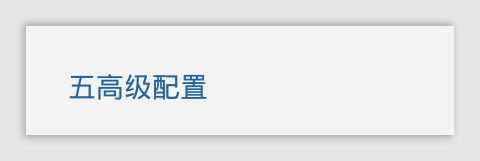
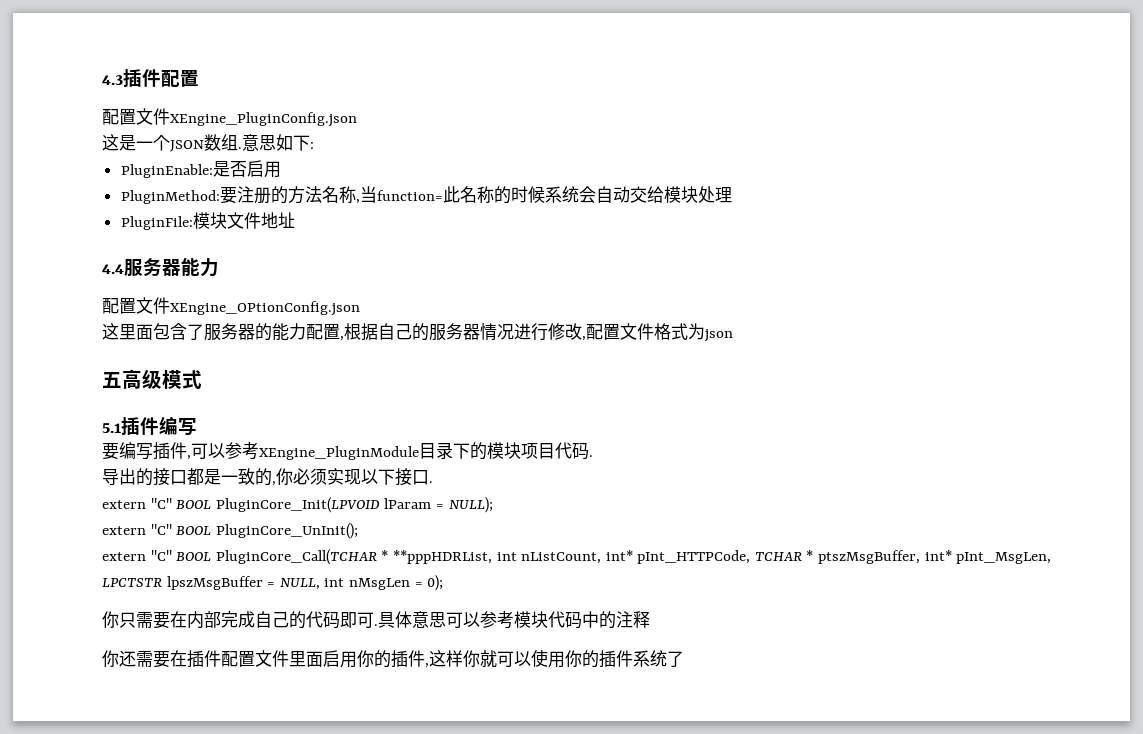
[68,74,208,100] 五高级配置 -> [102,69,199,87] [102,108,357,127] [102,134,314,152] [120,160,281,178] [120,186,732,204] [120,212,295,230] [102,258,219,277] [102,297,360,316] [102,323,733,342] [102,369,202,389] [102,416,197,436] [102,442,593,460] [102,468,433,486] [102,497,493,513] [102,523,358,539] [102,549,1052,565] [102,575,444,591] [102,611,650,629] [102,649,684,668] 4.3插件配置 // 配置文件XEngine_PluginConfig.json // 这是一个JSON数组.意思如下: // PluginEnable:是否启用 // PluginMethod:要注册的方法名称,当function=此名称的时候系统会自动交给模块处理 // PluginFile:模块文件地址 // 4.4服务器能力 // 配置文件XEngine_OPtionConfig.json // 这里面包含了服务器的能力配置,根据自己的服务器情况进行修改,配置文件格式为json // 五高级模式 // 5.1插件编写 // 要编写插件,可以参考XEngine_PluginModule目录下的模块项目代码. // 导出的接口都是一致的,你必须实现以下接口. // extern "C" BOOL PluginCore_Init(LPVOID lParam = NULL); // extern "C" BOOL PluginCore_UnInit(); // extern "C" BOOL PluginCore_Call(TCHAR * **pppHDRList, int nListCount, int* pInt_HTTPCode, TCHAR * ptszMsgBuffer, int* pInt_MsgLen, LPCTSTR lpszMsgBuffer = NULL, int nMsgLen = 0); // 你只需要在内部完成自己的代码即可.具体意思可以参考模块代码中的注释 // 你还需要在插件配置文件里面启用你的插件,这样你就可以使用你的插件系统了

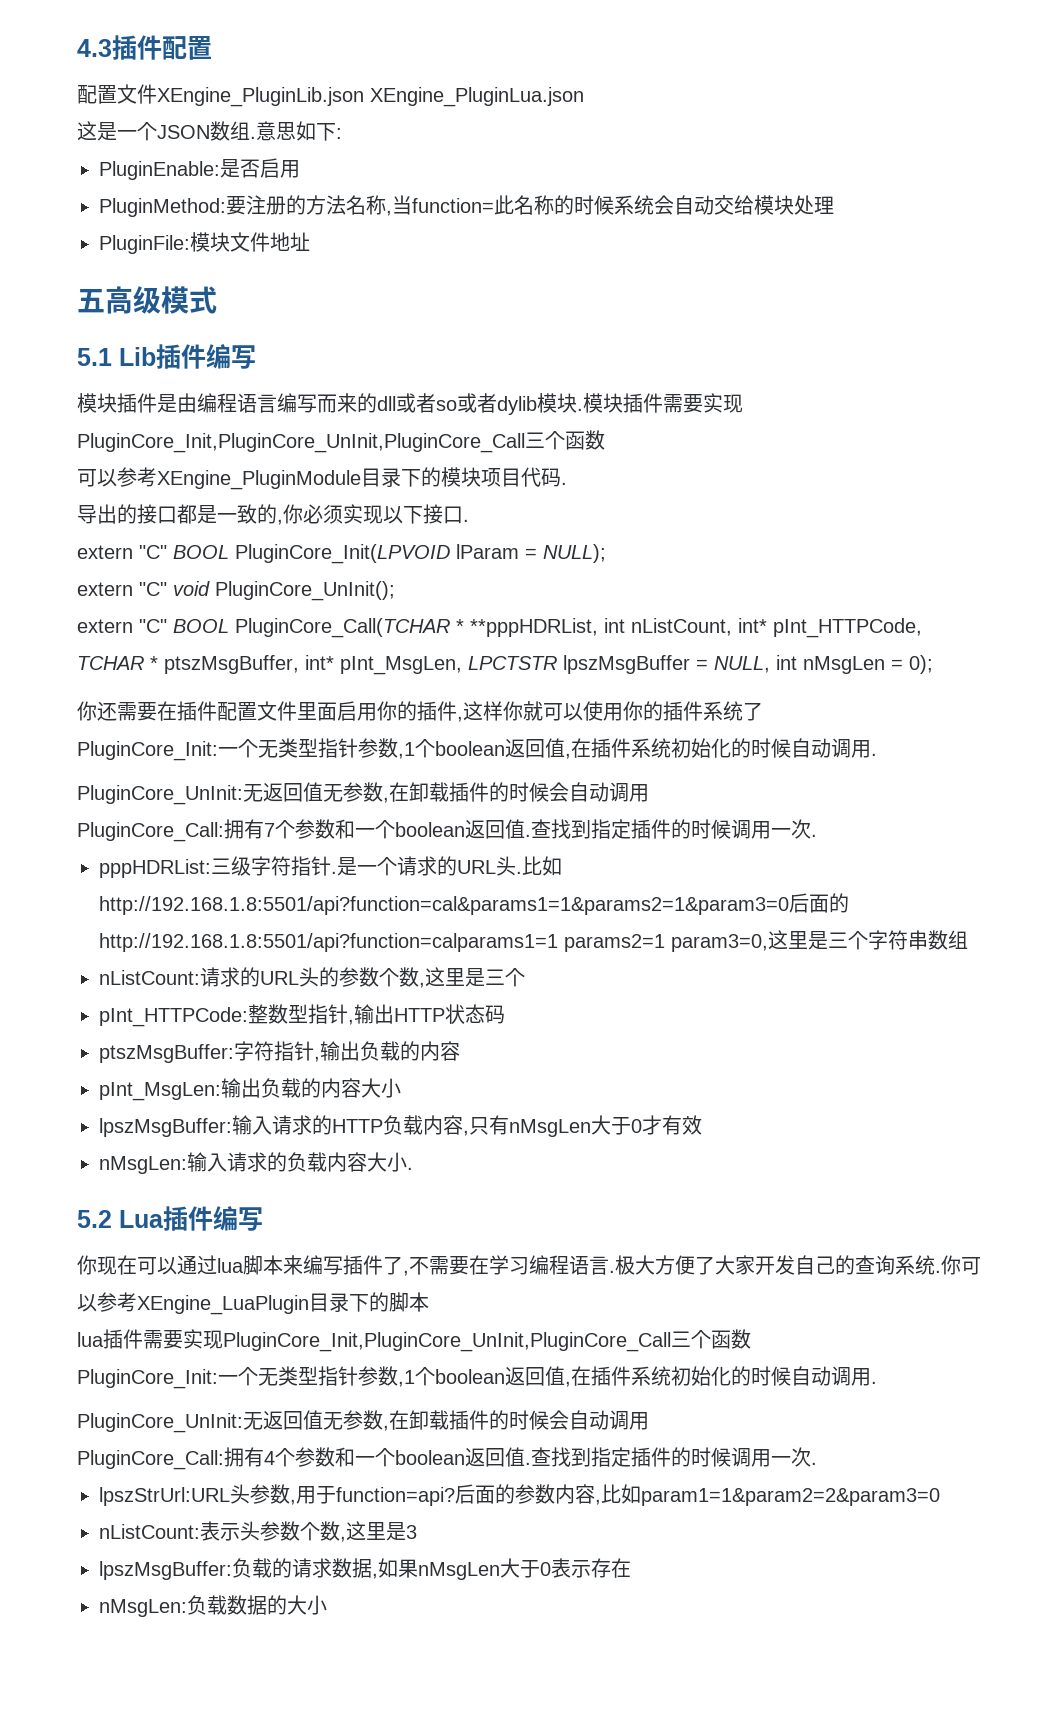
[170,112,357,127] XEngine_PluginConfig.json -> [157,87,584,107] XEngine_PluginLib.json XEngine_PluginLua.json
[102,258,219,277] [102,297,360,316] [102,323,733,342] // 4.4服务器能力 // 配置文件XEngine_OPtionConfig.json // 这里面包含了服务器的能力配置,根据自己的服务器情况进行修改,配置文件格式为json -> (310, 241) none
[121,416,197,436] [102,442,191,460] 插件编写 // 要编写插件, -> [119,344,256,369] [77,393,743,415] [77,430,605,453] Lib插件编写 // 模块插件是由编程语言编写而来的dll或者so或者dylib模块.模块插件需要实现PluginCore_Init,PluginCore_UnInit,PluginCore_Call三个函数 //
[176,526,212,535] BOOL -> [173,581,210,596] void
[102,611,650,629] // 你只需要在内部完成自己的代码即可.具体意思可以参考模块代码中的注释 -> (933, 664) none
(684, 659) none -> [77,738,877,761] [77,782,649,805] [77,819,817,842] [99,856,562,878] [99,893,849,915] [99,930,968,952] [99,967,525,988] [99,1004,505,1027] [99,1041,460,1063] [99,1078,401,1101] [99,1115,702,1137] [99,1152,413,1174] [77,1206,263,1231] [77,1255,981,1276] [77,1292,429,1315] [77,1329,751,1352] [77,1366,877,1389] [77,1410,649,1433] [77,1447,817,1470] [99,1484,940,1506] [99,1521,417,1542] [99,1558,631,1580] [99,1595,327,1617] // PluginCore_Init:一个无类型指针参数,1个boolean返回值,在插件系统初始化的时候自动调用. // PluginCore_UnInit:无返回值无参数,在卸载插件的时候会自动调用 // PluginCore_Call:拥有7个参数和一个boolean返回值.查找到指定插件的时候调用一次. // pppHDRList:三级字符指针.是一个请求的URL头.比如http://192.168.1.8:5501/api?function=cal&params1=1&params2=1&param3=0后面的http://192.168.1.8:5501/api?function=calparams1=1 params2=1 param3=0,这里是三个字符串数组 // nListCount:请求的URL头的参数个数,这里是三个 // pInt_HTTPCode:整数型指针,输出HTTP状态码 // ptszMsgBuffer:字符指针,输出负载的内容 // pInt_MsgLen:输出负载的内容大小 // lpszMsgBuffer:输入请求的HTTP负载内容,只有nMsgLen大于0才有效 // nMsgLen:输入请求的负载内容大小. // 5.2 Lua插件编写 // 你现在可以通过lua脚本来编写插件了,不需要在学习编程语言.极大方便了大家开发自己的查询系统.你可以参考XEngine_LuaPlugin目录下的脚本 // lua插件需要实现PluginCore_Init,PluginCore_UnInit,PluginCore_Call三个函数 // PluginCore_Init:一个无类型指针参数,1个boolean返回值,在插件系统初始化的时候自动调用. // PluginCore_UnInit:无返回值无参数,在卸载插件的时候会自动调用 // PluginCore_Call:拥有4个参数和一个boolean返回值.查找到指定插件的时候调用一次. // lpszStrUrl:URL头参数,用于function=api?后面的参数内容,比如param1=1&param2=2&param3=0 // nListCount:表示头参数个数,这里是3 // lpszMsgBuffer:负载的请求数据,如果nMsgLen大于0表示存在 // nMsgLen:负载数据的大小

